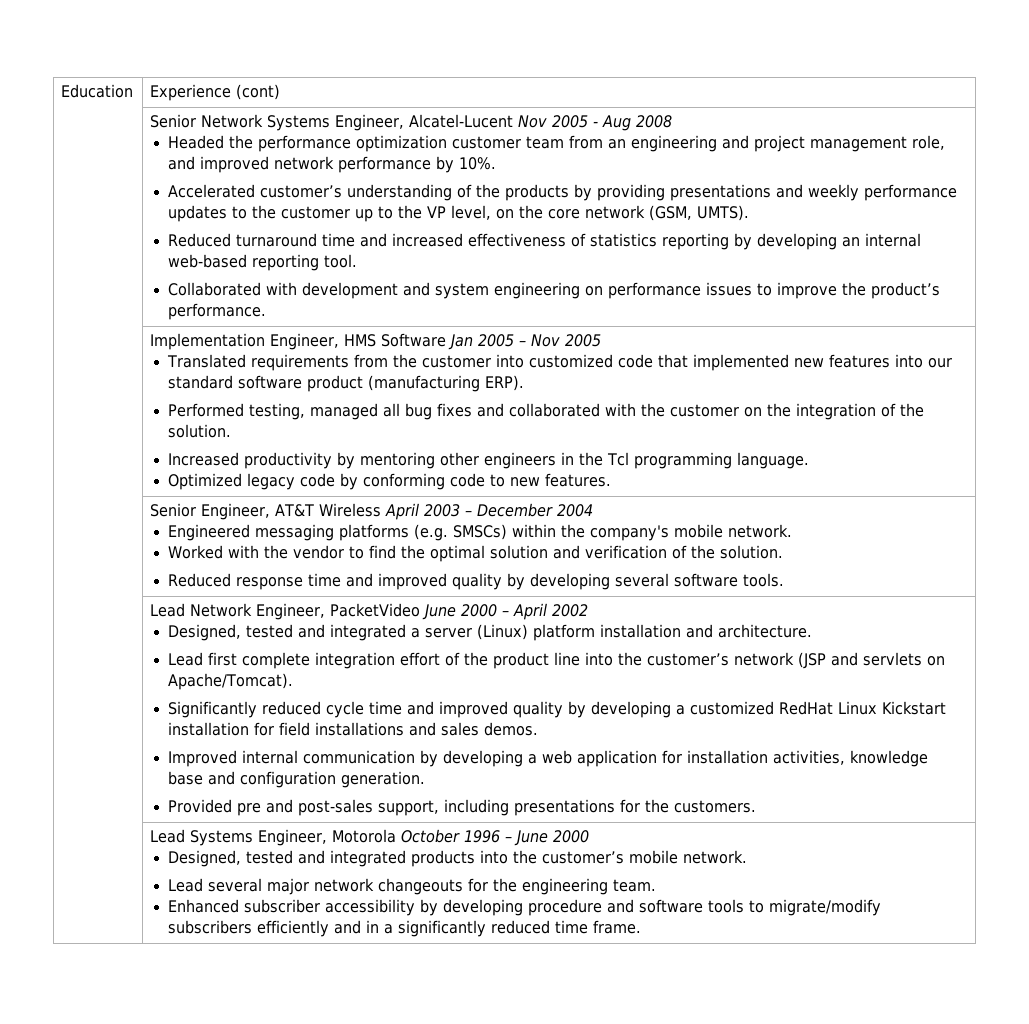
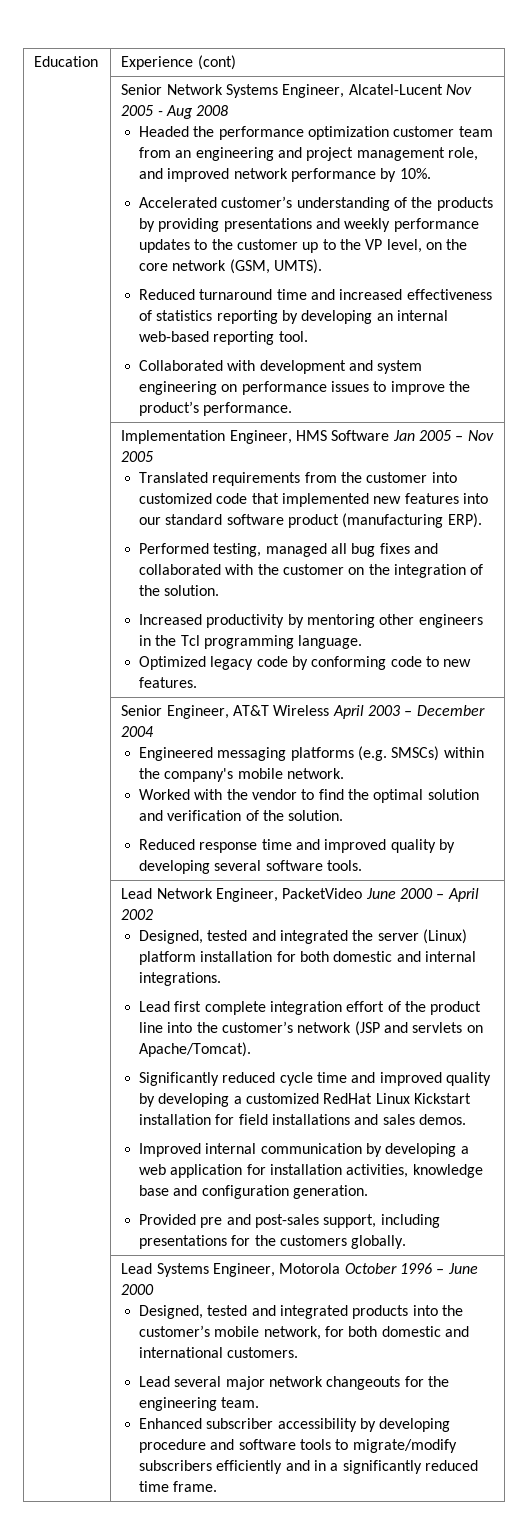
[411,628,421,638] a -> [352,930,374,941] the
[686,624,813,638] and architecture. -> [276,951,476,962] [138,972,221,986] for both domestic and internal integrations.
[674,800,757,813] customers. -> [279,1235,407,1249] customers globally.
[683,850,748,864] network. -> [263,1326,469,1340] [138,1347,299,1358] network, for both domestic and international customers.

